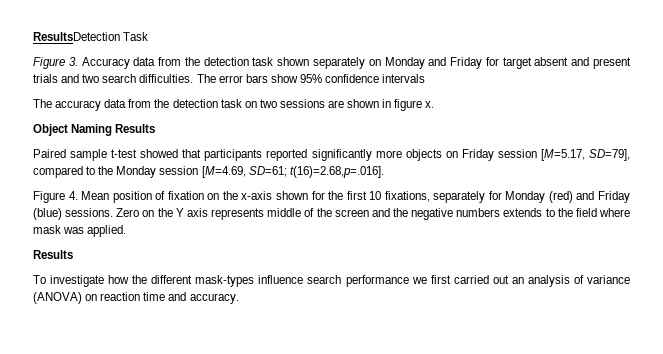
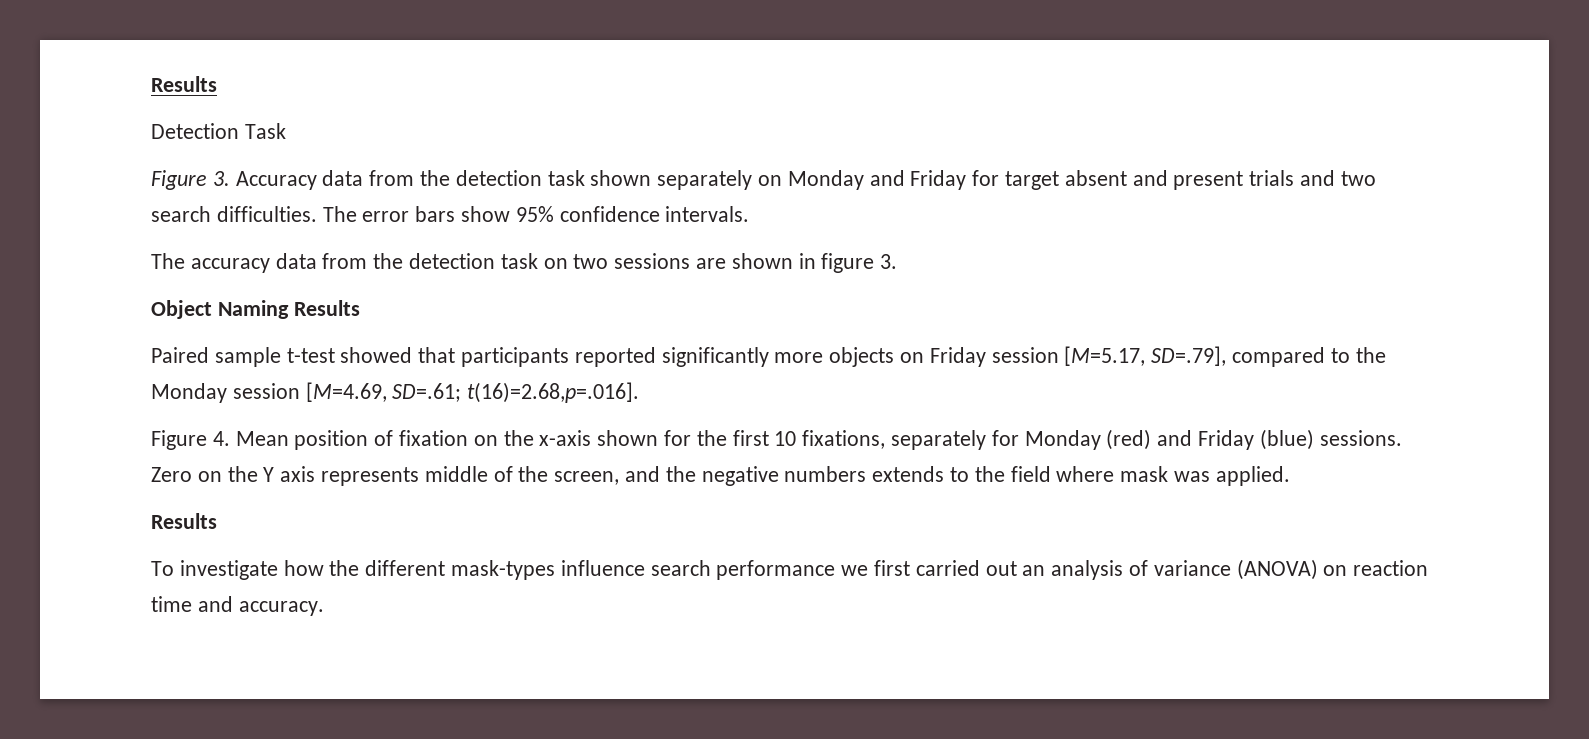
[33,32,120,41] ResultsDetection -> [151,76,217,92] [151,123,239,139] Results // Detection
[382,74,426,83] intervals -> [665,206,750,222] intervals.
[425,101,435,108] x. -> [880,254,898,269] 3.
[588,149,630,161] SD=79], -> [1151,346,1227,366] SD=.79],
[248,166,287,177] SD=61; -> [392,383,462,402] SD=.61;
[334,209,369,217] screen -> [554,471,620,485] screen,

